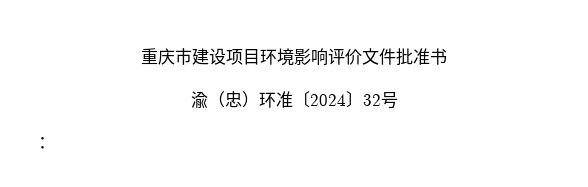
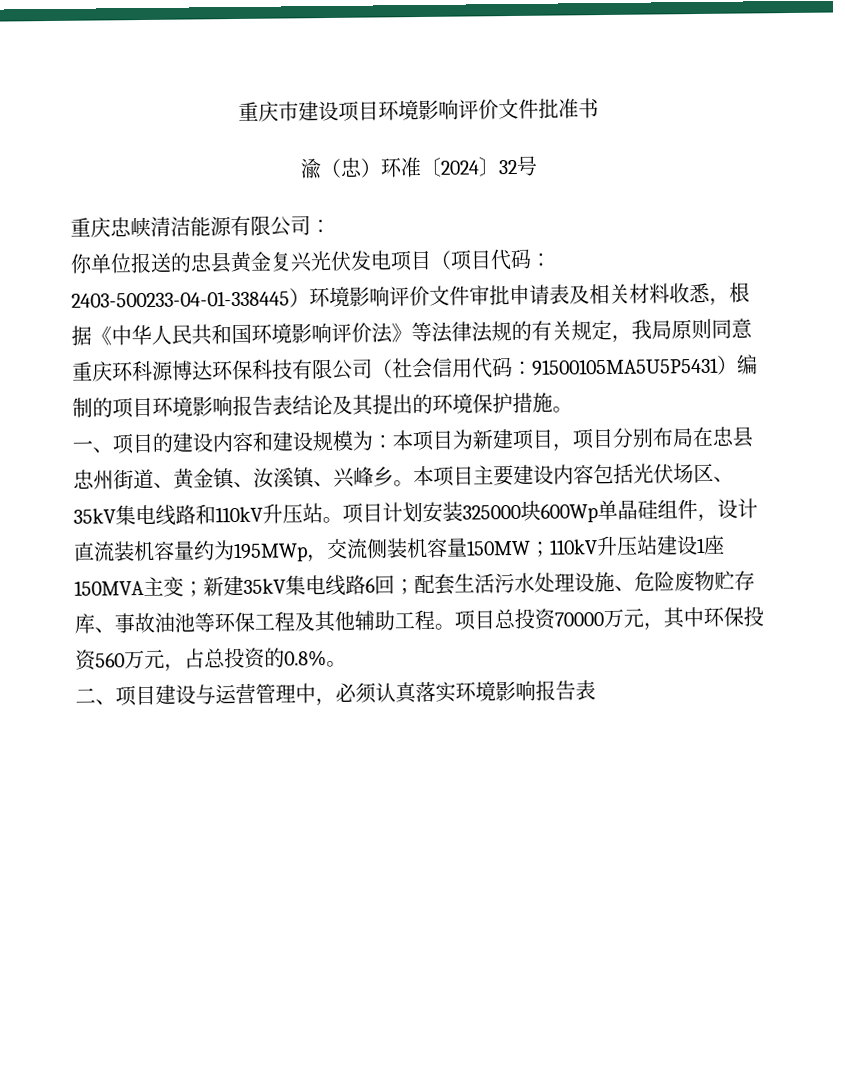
[34,137,51,149] ： -> [70,215,331,238] [70,248,552,274] [71,282,750,308] [71,318,753,346] [72,354,758,382] [72,392,573,419] [72,426,753,455] [73,463,734,490] [73,498,758,526] [73,534,725,563] [74,570,755,597] [74,606,764,634] [75,647,347,672] [75,680,596,707] 重庆忠峡清洁能源有限公司： // 你单位报送的忠县黄金复兴光伏发电项目（项目代码：2403-500233-04-01-338445）环境影响评价文件审批申请表及相关材料收悉，根据《中华人民共和国环境影响评价法》等法律法规的有关规定，我局原则同意重庆环科源博达环保科技有限公司（社会信用代码：91500105MA5U5P5431）编制的项目环境影响报告表结论及其提出的环境保护措施。 // 一、项目的建设内容和建设规模为：本项目为新建项目，项目分别布局在忠县忠州街道、黄金镇、汝溪镇、兴峰乡。本项目主要建设内容包括光伏场区、35kV集电线路和110kV升压站。项目计划安装325000块600Wp单晶硅组件，设计直流装机容量约为195MWp，交流侧装机容量150MW；110kV升压站建设1座150MVA主变；新建35kV集电线路6回；配套生活污水处理设施、危险废物贮存库、事故油池等环保工程及其他辅助工程。项目总投资70000万元，其中环保投资560万元，占总投资的0.8%。 // 二、项目建设与运营管理中，必须认真落实环境影响报告表

